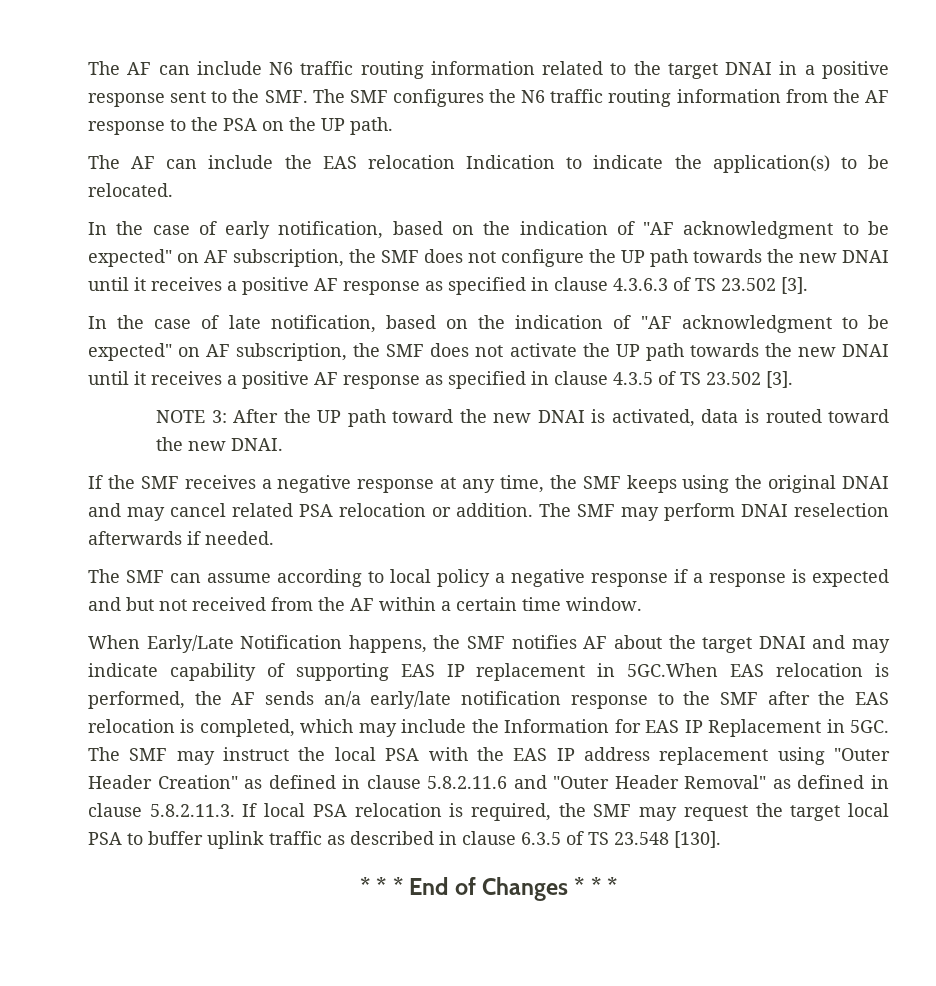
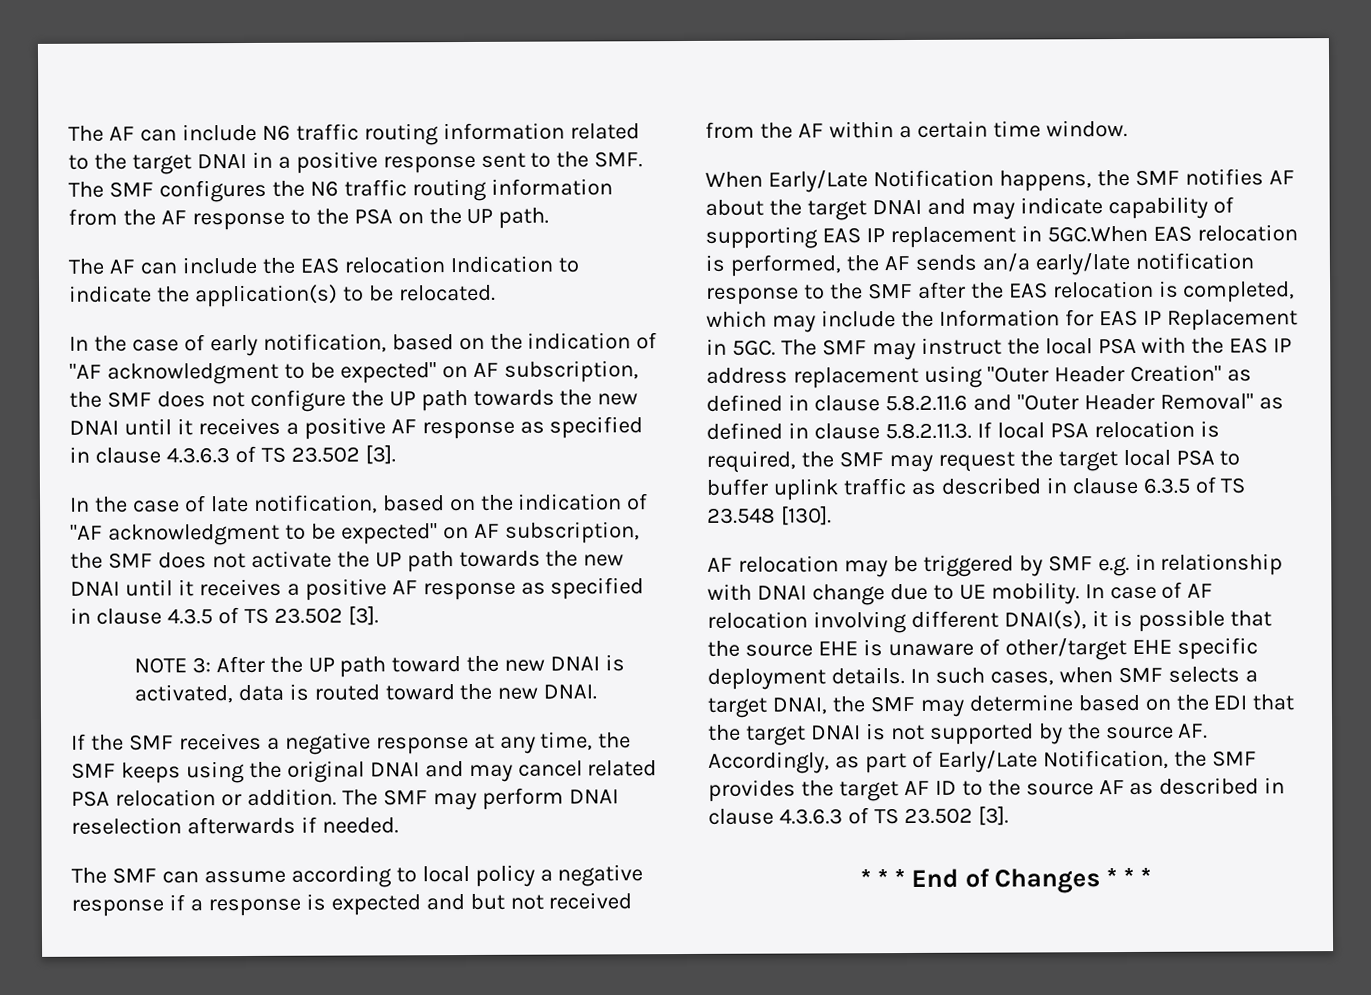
(721, 839) none -> [707,553,1284,578] [707,581,1214,606] [707,609,1272,634] [707,636,1258,661] [707,666,1258,690] [707,694,1295,718] [708,723,1209,746] [708,749,1257,774] [708,777,1286,802] [708,805,1009,826] // AF relocation may be triggered by SMF e.g. in relationship with DNAI change due to UE mobility. In case of AF relocation involving different DNAI(s), it is possible that the source EHE is unaware of other/target EHE specific deployment details. In such cases, when SMF selects a target DNAI, the SMF may determine based on the EDI that the target DNAI is not supported by the source AF. Accordingly, as part of Early/Late Notification, the SMF provides the target AF ID to the source AF as described in clause 4.3.6.3 of TS 23.502 [3].

